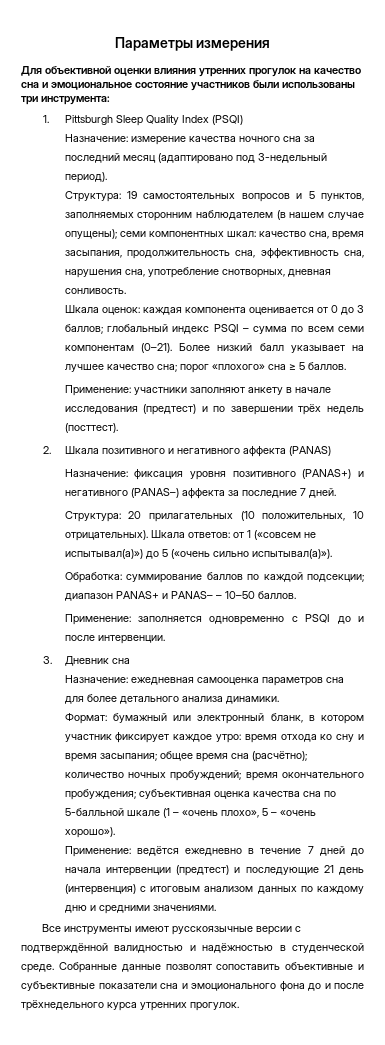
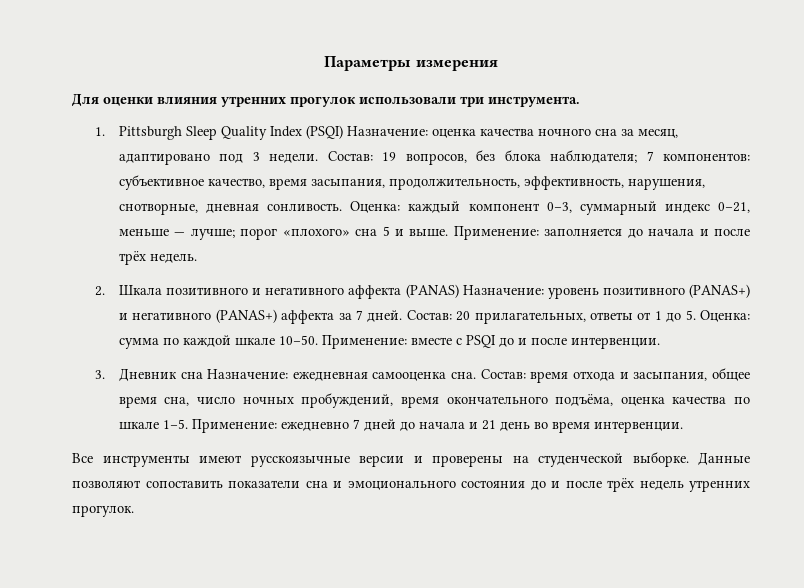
[44,66,111,74] объективной -> (99, 100) none
[298,68,361,74] [21,80,355,91] [21,96,110,105] на качество сна и эмоциональное состояние участников были использованы три инструмента: -> [359,96,580,107] использовали три инструмента.
[64,134,186,145] // Назначение: измерение -> [346,126,476,138] Назначение: оценка
[64,153,327,164] [64,172,107,183] [64,191,364,202] [64,210,364,221] [64,229,364,240] [64,248,365,259] [64,267,331,278] [64,288,126,294] [64,305,365,315] [64,324,365,334] [64,343,364,353] [64,362,346,373] [64,385,331,396] [64,404,364,415] [64,423,118,433] последний месяц (адаптировано под 3-недельный период). // Структура: 19 самостоятельных вопросов и 5 пунктов, заполняемых сторонним наблюдателем (в нашем случае опущены); семи компонентных шкал: качество сна, время засыпания, продолжительность сна, эффективность сна, нарушения сна, употребление снотворных, дневная сонливость. // Шкала оценок: каждая компонента оценивается от 0 до 3 баллов; глобальный индекс PSQI – сумма по всем семи компонентам (0–21). Более низкий балл указывает на лучшее качество сна; порог «плохого» сна ≥ 5 баллов. // Применение: участники заполняют анкету в начале исследования (предтест) и по завершении трёх недель (посттест). -> [637,129,678,138] [118,150,751,165] [118,175,705,190] [118,201,750,215] [118,226,751,240] [118,251,197,265] месяц, адаптировано под 3 недели. Состав: 19 вопросов, без блока наблюдателя; 7 компонентов: субъективное качество, время засыпания, продолжительность, эффективность, нарушения, снотворные, дневная сонливость. Оценка: каждый компонент 0–3, суммарный индекс 0–21, меньше — лучше; порог «плохого» сна 5 и выше. Применение: заполняется до начала и после трёх недель.
[64,469,226,480] // Назначение: фиксация уровня -> [462,285,599,299] Назначение: уровень
[130,488,179,498] (PANAS–) -> [215,309,277,323] (PANAS+)
[241,490,297,498] последние -> (352, 316) none
[64,511,364,522] [64,530,316,541] [64,549,332,559] [64,572,365,583] [64,591,296,601] [64,614,285,625] // Структура: 20 прилагательных (10 положительных, 10 отрицательных). Шкала ответов: от 1 («совсем не испытывал(а)») до 5 («очень сильно испытывал(а)»). // Обработка: суммирование баллов по каждой подсекции; диапазон PANAS+ и PANAS– – 10–50 баллов. // Применение: заполняется одновременно -> [406,310,750,324] [118,335,452,349] Состав: 20 прилагательных, ответы от 1 до 5. Оценка: сумма по каждой шкале 10–50. Применение: вместе
(130, 661) // -> (203, 375) none
[261,677,344,686] [64,694,279,704] [64,713,364,724] [64,732,365,743] [64,751,307,762] [64,770,365,781] [64,789,336,800] [64,808,316,818] [64,827,115,838] [64,846,364,857] [64,865,364,876] [64,884,364,895] [64,905,216,914] параметров сна для более детального анализа динамики. // Формат: бумажный или электронный бланк, в котором участник фиксирует каждое утро: время отхода ко сну и время засыпания; общее время сна (расчётно); количество ночных пробуждений; время окончательного пробуждения; субъективная оценка качества сна по 5-балльной шкале (1 – «очень плохо», 5 – «очень хорошо»). // Применение: ведётся ежедневно в течение 7 дней до начала интервенции (предтест) и последующие 21 день (интервенция) с итоговым анализом данных по каждому дню и средними значениями. -> [451,368,750,383] [118,393,750,408] [118,419,683,433] сна. Состав: время отхода и засыпания, общее время сна, число ночных пробуждений, время окончательного подъёма, оценка качества по шкале 1–5. Применение: ежедневно 7 дней до начала и 21 день во время интервенции.
[294,926,301,932] [21,943,364,954] [21,962,364,973] [21,981,95,991] с подтверждённой валидностью и надёжностью в студенческой среде. Собранные данные позволят сопоставить объективные и субъективные -> [413,452,750,467] [72,480,223,488] и проверены на студенческой выборке. Данные позволяют сопоставить
[279,981,364,992] [21,1000,137,1011] фона до и после трёхнедельного курса -> [461,478,684,492] состояния до и после трёх недель

